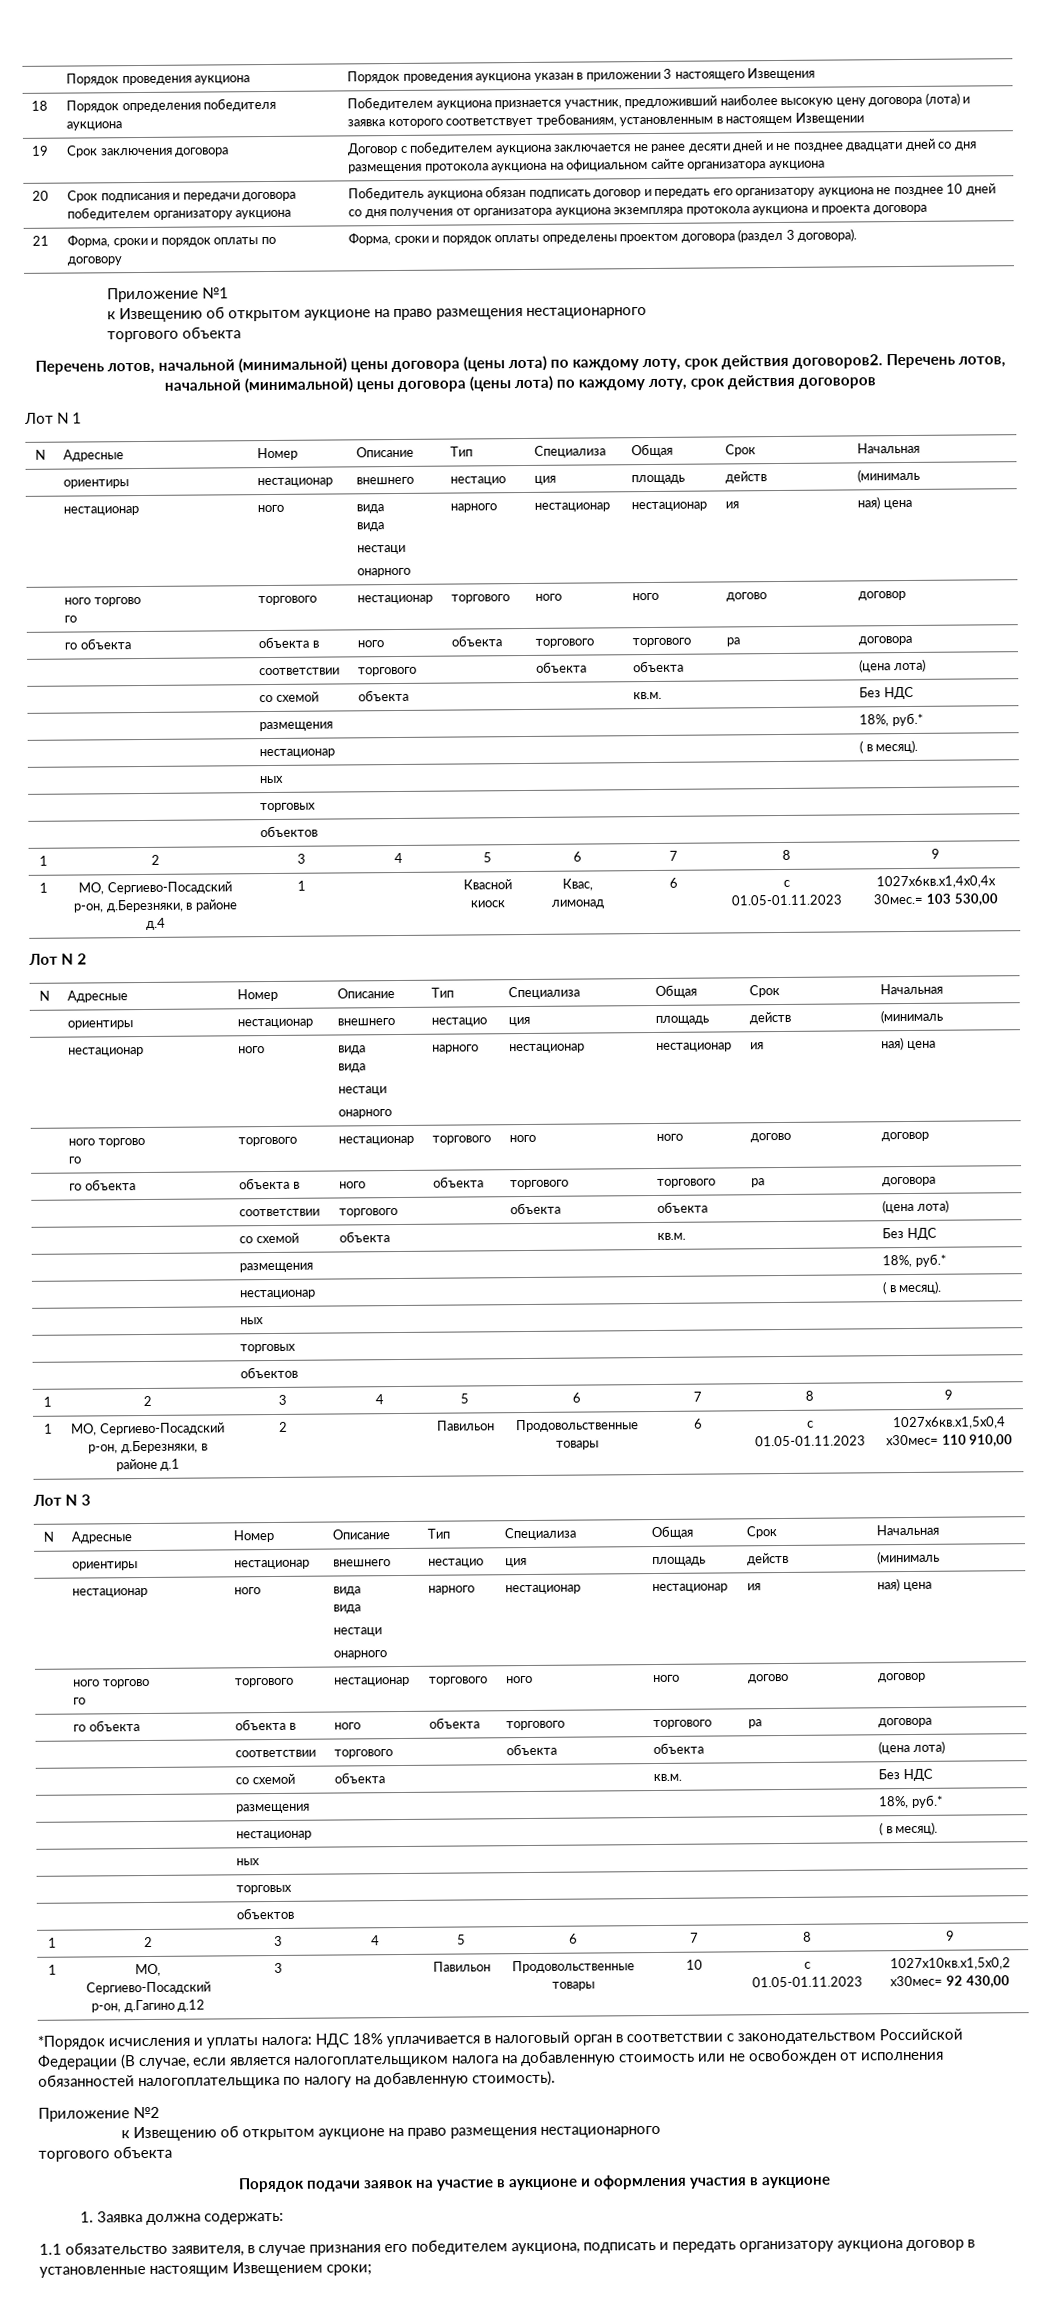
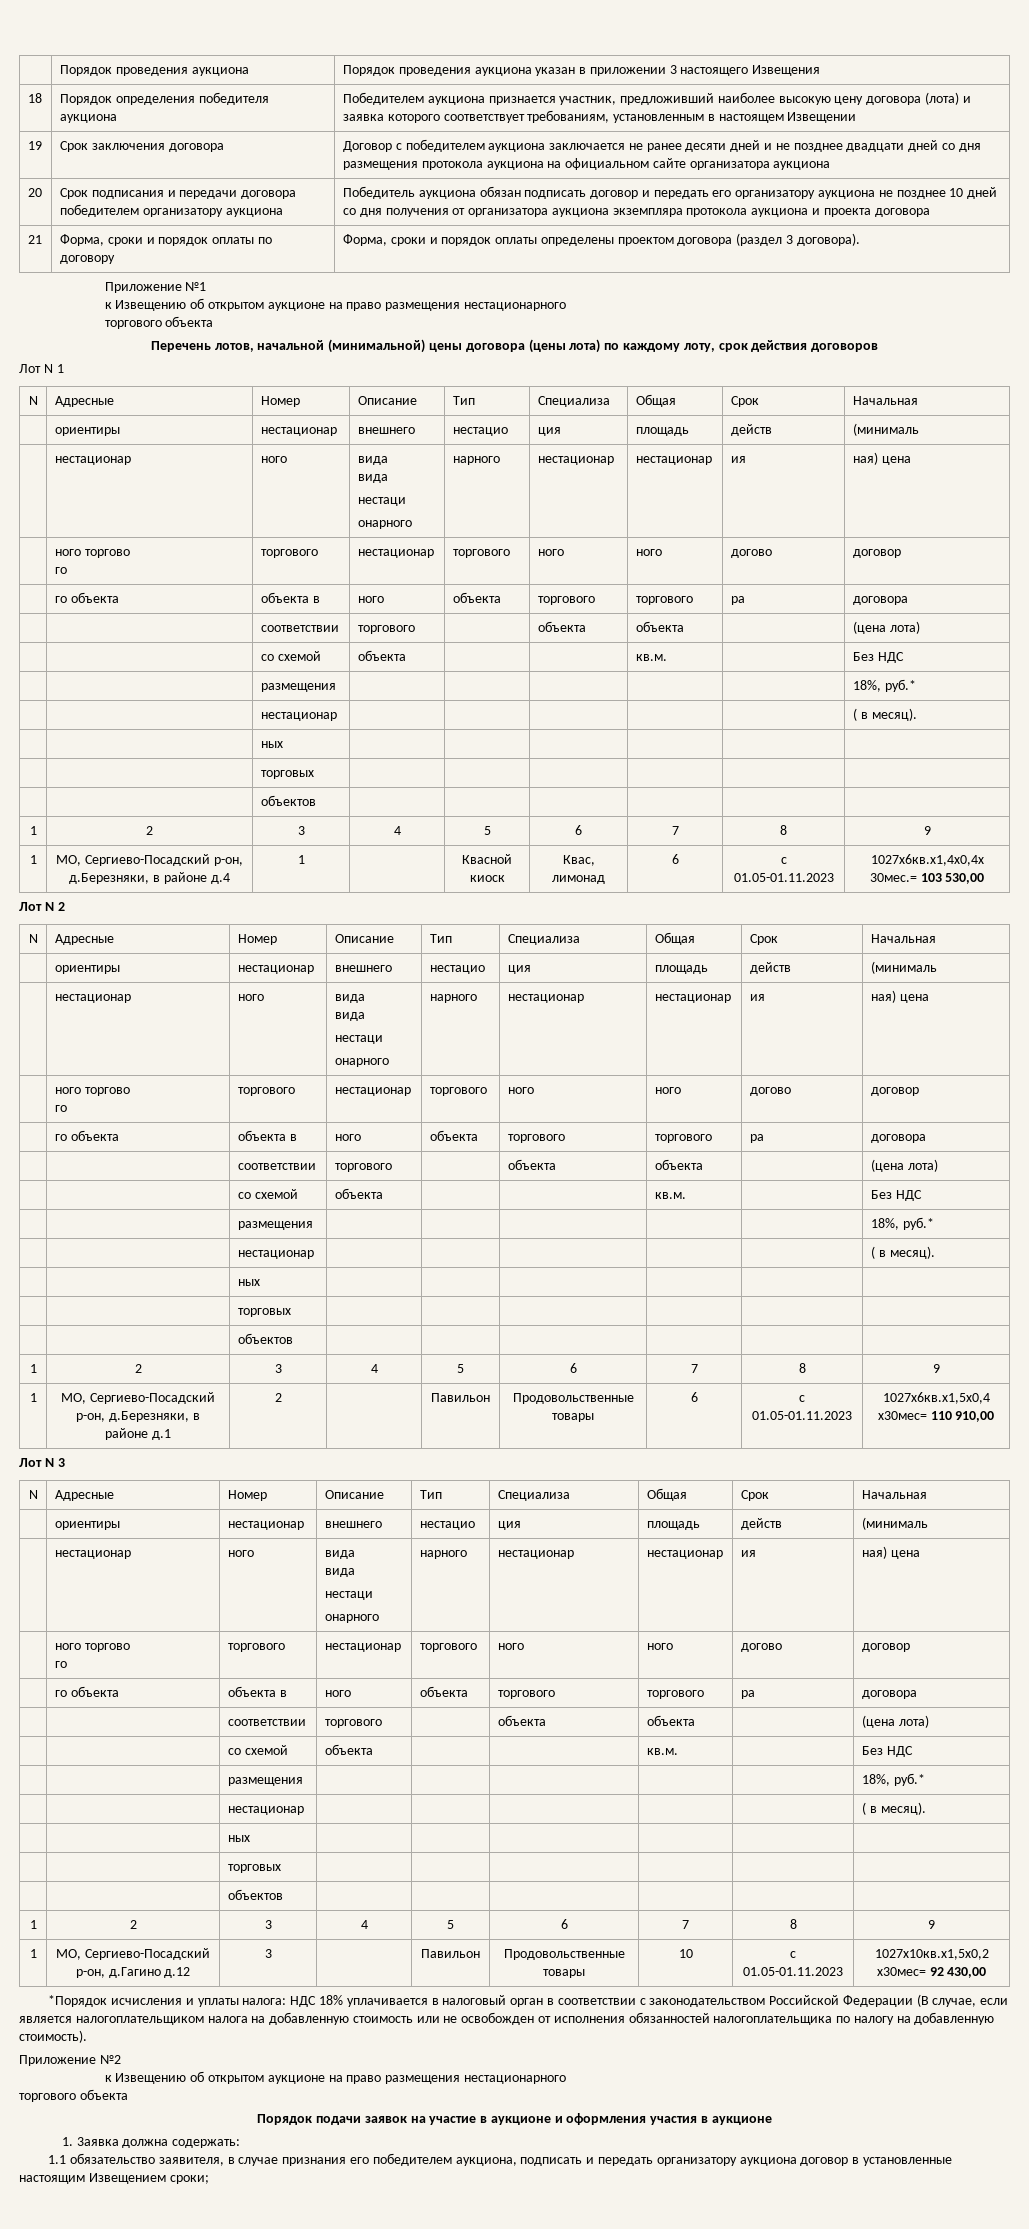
[791,353,1006,369] [164,374,795,394] договоров2. Перечень лотов, начальной (минимальной) цены договора (цены лота) по каждому лоту, срок действия -> (808, 346) none

